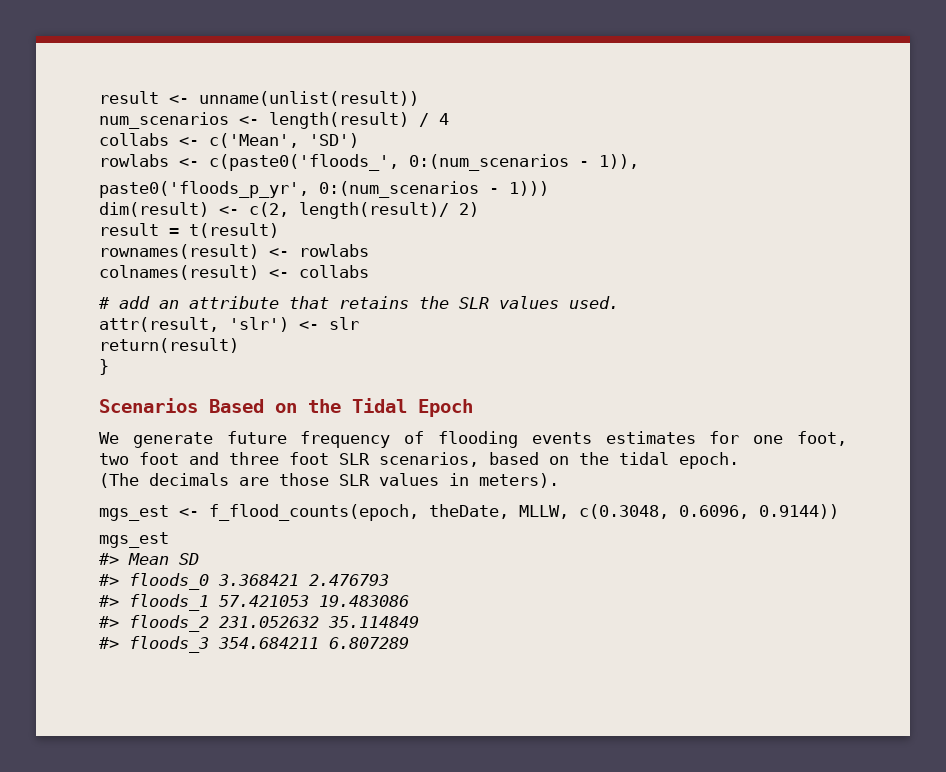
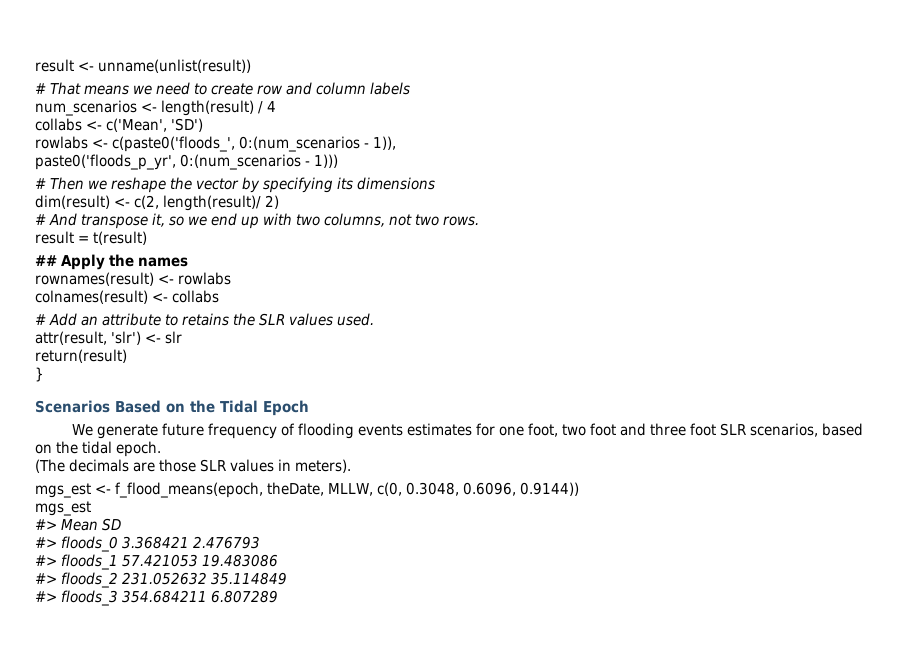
(419, 98) none -> [35,82,410,95] // # That means we need to create row and column labels
(549, 188) none -> [35,177,435,193] // # Then we reshape the vector by specifying its dimensions
(479, 209) none -> [35,213,479,229] // # And transpose it, so we end up with two columns, not two rows.
(279, 230) none -> [35,254,188,270] // ## Apply the names
[119,296,150,309] add -> [49,313,77,326] Add
[289,296,329,309] that -> [165,314,178,326] to
[209,504,419,521] f_flood_counts(epoch, -> [115,482,263,498] f_flood_means(epoch,
[579,504,669,519] c(0.3048, -> [376,482,459,496] c(0, 0.3048,

